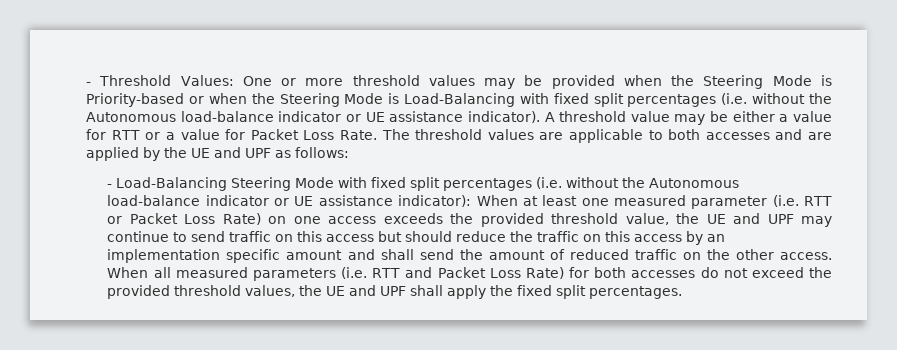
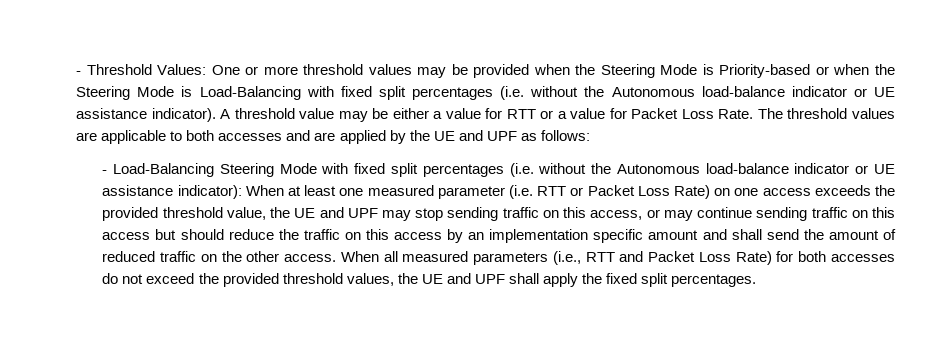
[107,231,226,242] continue to send -> [415,207,808,221] stop sending traffic on this access, or may continue sending
[341,267,368,279] (i.e. -> [552,251,581,265] (i.e.,

